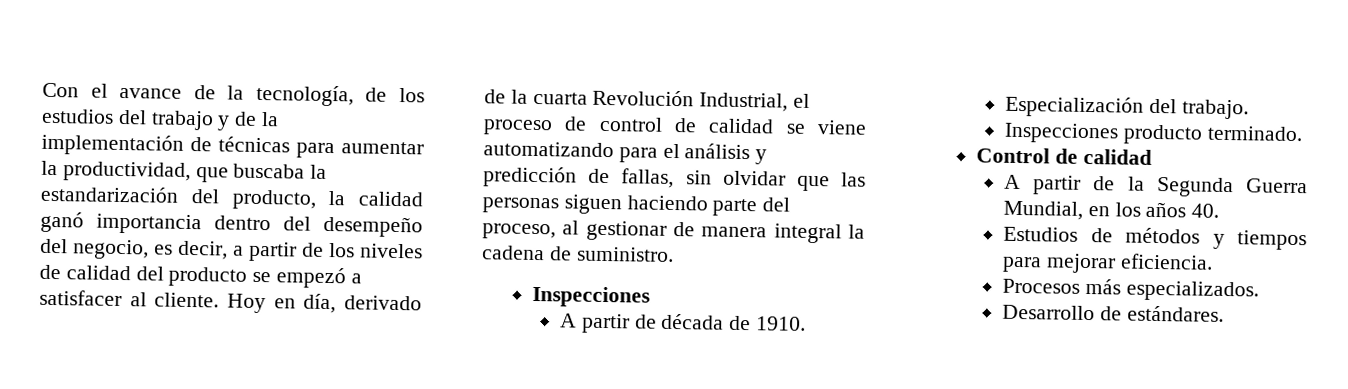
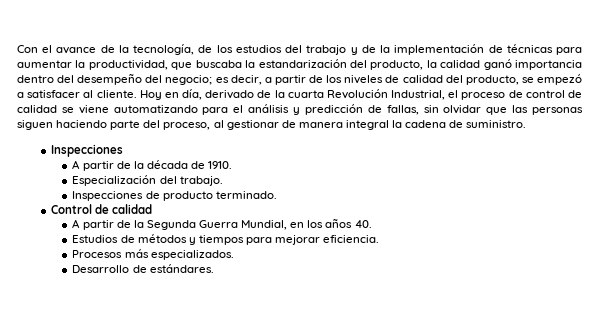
[73,239,149,260] negocio, -> [165,75,213,85] negocio;
[168,266,248,287] producto -> [465,75,519,85] producto,
(657, 321) none -> [133,161,144,169] la
(1120, 133) none -> [145,191,160,199] de

